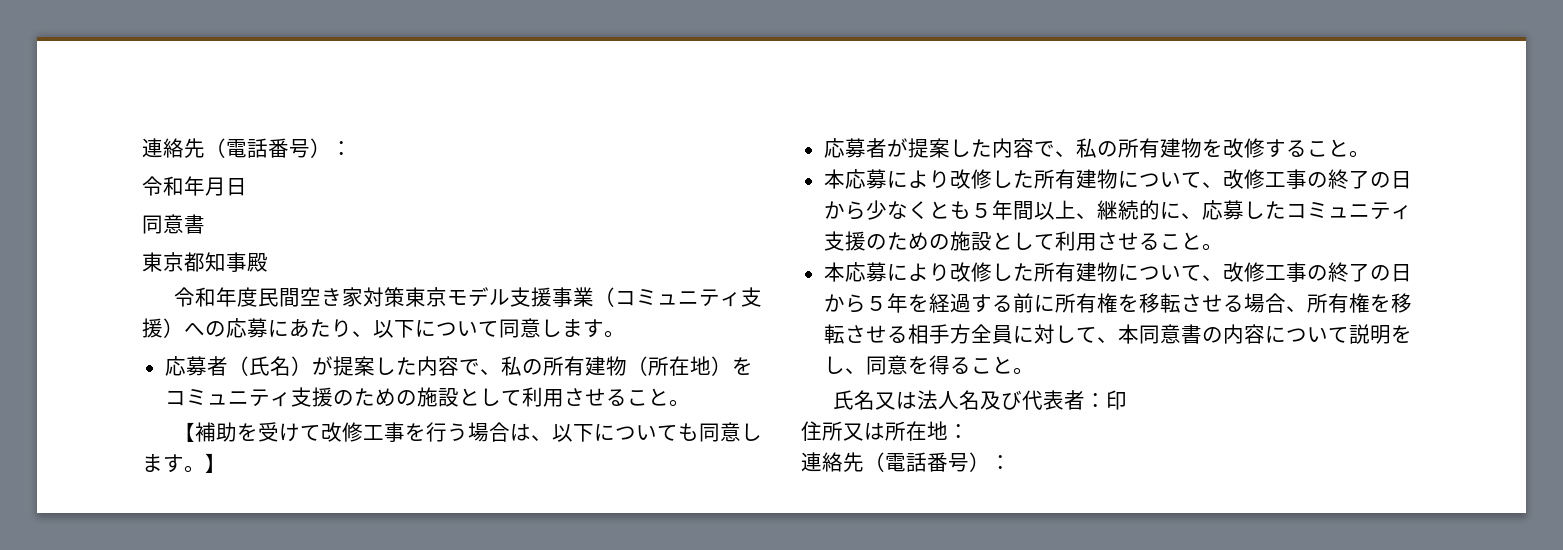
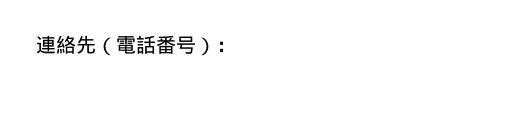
[142,138,352,158] [142,176,247,196] [142,214,205,234] [142,252,268,272] [173,287,762,307] [142,318,625,338] [164,356,753,376] [164,387,690,407] [173,422,762,442] [142,453,226,473] [823,138,1370,158] [823,169,1412,189] [823,200,1412,220] [823,231,1223,251] [823,262,1412,282] [823,293,1412,313] [823,324,1412,344] [823,355,1034,375] [832,390,1127,410] [801,421,969,441] [801,452,1011,472] 連絡先（電話番号）： // 令和年月日 // 同意書 // 東京都知事殿 // 令和年度民間空き家対策東京モデル支援事業（コミュニティ支援）への応募にあたり、以下について同意します。 // 応募者（氏名）が提案した内容で、私の所有建物（所在地）をコミュニティ支援のための施設として利用させること。 // 【補助を受けて改修工事を行う場合は、以下についても同意します。】 // 応募者が提案した内容で、私の所有建物を改修すること。 // 本応募により改修した所有建物について、改修工事の終了の日から少なくとも５年間以上、継続的に、応募したコミュニティ支援のための施設として利用させること。 // 本応募により改修した所有建物について、改修工事の終了の日から５年を経過する前に所有権を移転させる場合、所有権を移転させる相手方全員に対して、本同意書の内容について説明をし、同意を得ること。 // 氏名又は法人名及び代表者：印 // 住所又は所在地： // 連絡先（電話番号）： -> [36,35,236,56] 連絡先（電話番号）：

